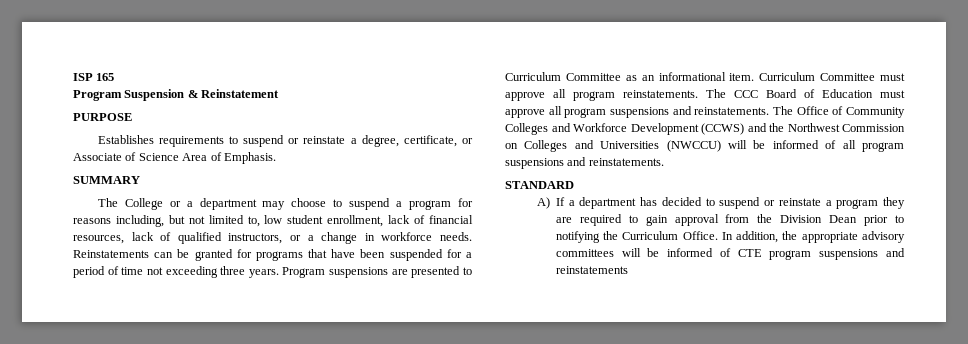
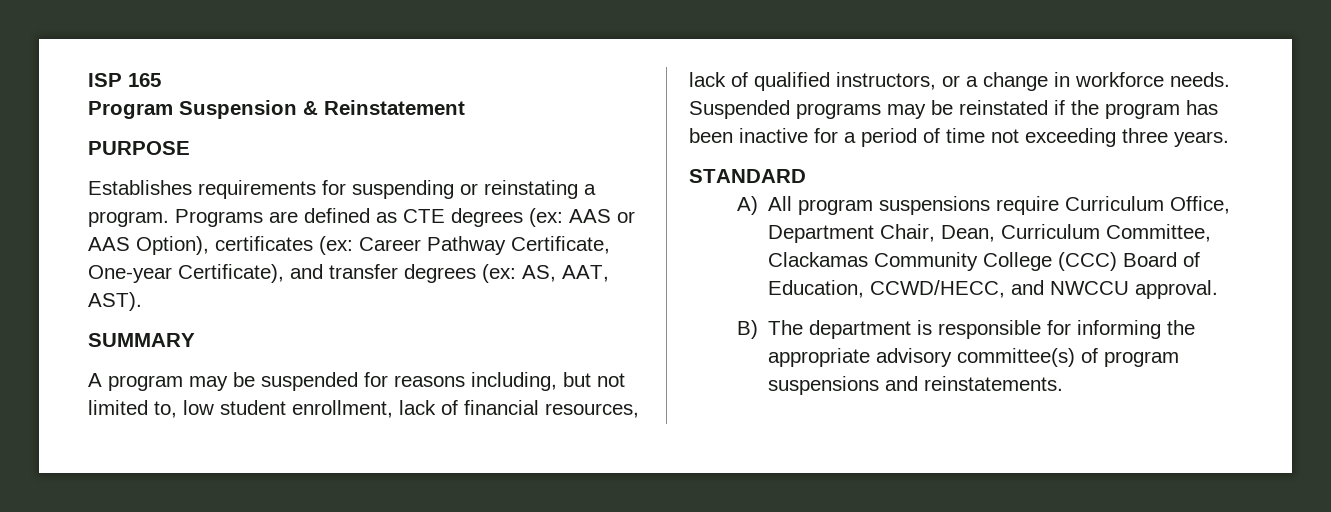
[229,135,474,147] [73,152,276,164] [73,176,140,184] [97,198,452,210] to suspend or reinstate a degree, certificate, or Associate of Science Area of Emphasis. // SUMMARY // The College or a department may choose to suspend a program -> [322,180,596,199] [88,208,635,227] [88,236,610,255] [88,264,609,283] [88,292,142,311] [88,333,195,347] [88,372,358,391] for suspending or reinstating a program. Programs are defined as CTE degrees (ex: AAS or AAS Option), certificates (ex: Career Pathway Certificate, One-year Certificate), and transfer degrees (ex: AS, AAT, AST). // SUMMARY // A program may be suspended
[73,249,443,261] Reinstatements can be granted for programs that have been suspended -> [689,100,1218,119] [689,128,808,143] Suspended programs may be reinstated if the program has been inactive
[282,266,472,278] [505,72,905,81] [505,89,905,101] [505,106,905,118] [505,123,905,135] [505,140,904,152] [505,157,664,169] [505,181,574,189] [536,197,906,209] [555,214,904,226] [555,231,905,243] [555,248,905,260] [555,266,628,274] Program suspensions are presented to Curriculum Committee as an informational item. Curriculum Committee must approve all program reinstatements. The CCC Board of Education must approve all program suspensions and reinstatements. The Office of Community Colleges and Workforce Development (CCWS) and the Northwest Commission on Colleges and Universities (NWCCU) will be informed of all program suspensions and reinstatements. // STANDARD // A) If a department has decided to suspend or reinstate a program they are required to gain approval from the Division Dean prior to notifying the Curriculum Office. In addition, the appropriate advisory committees will be informed of CTE program suspensions and reinstatements -> [689,169,806,183] [737,196,1231,215] [768,224,1212,243] [768,252,1201,271] [768,280,1219,299] [737,320,1196,339] [768,348,1180,367] [768,376,1064,395] // STANDARD // A) All program suspensions require Curriculum Office, Department Chair, Dean, Curriculum Committee, Clackamas Community College (CCC) Board of Education, CCWD/HECC, and NWCCU approval. // B) The department is responsible for informing the appropriate advisory committee(s) of program suspensions and reinstatements.

